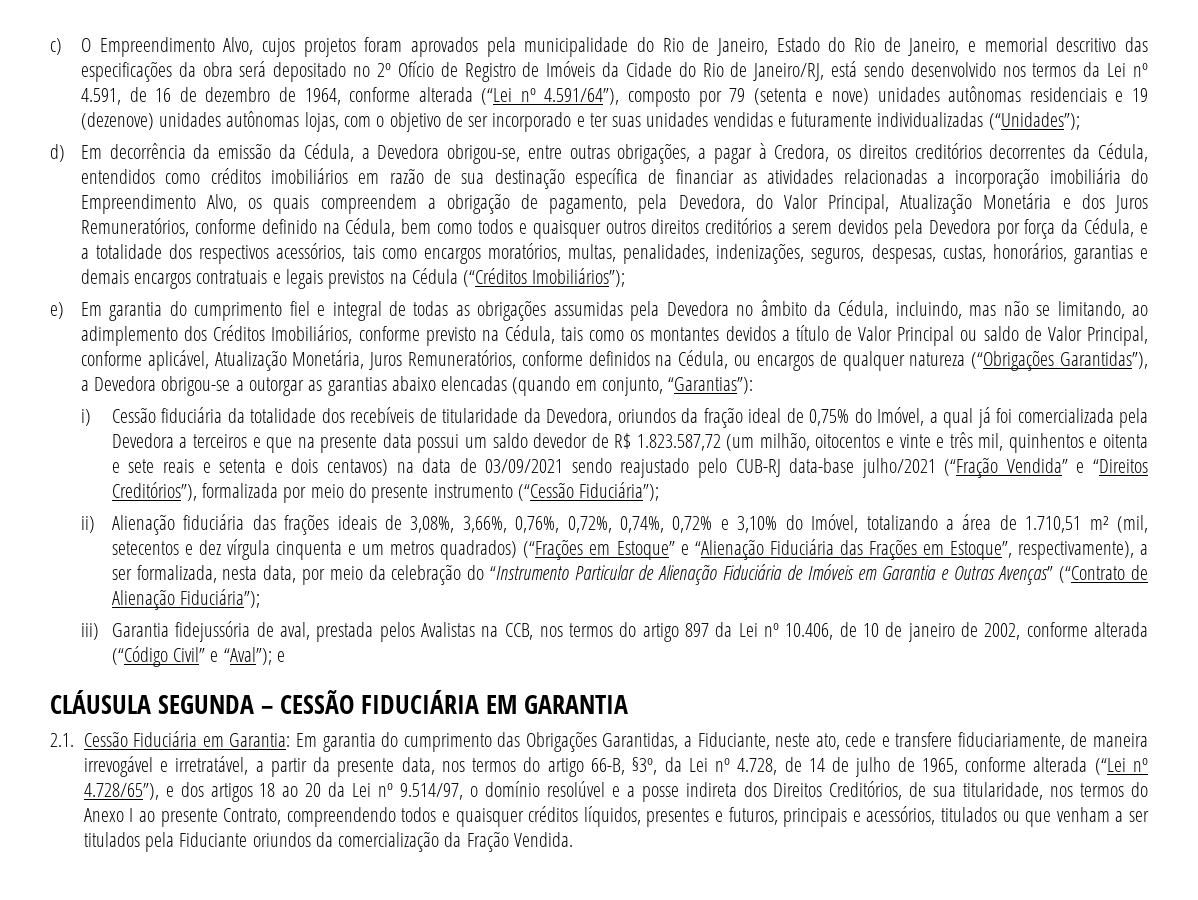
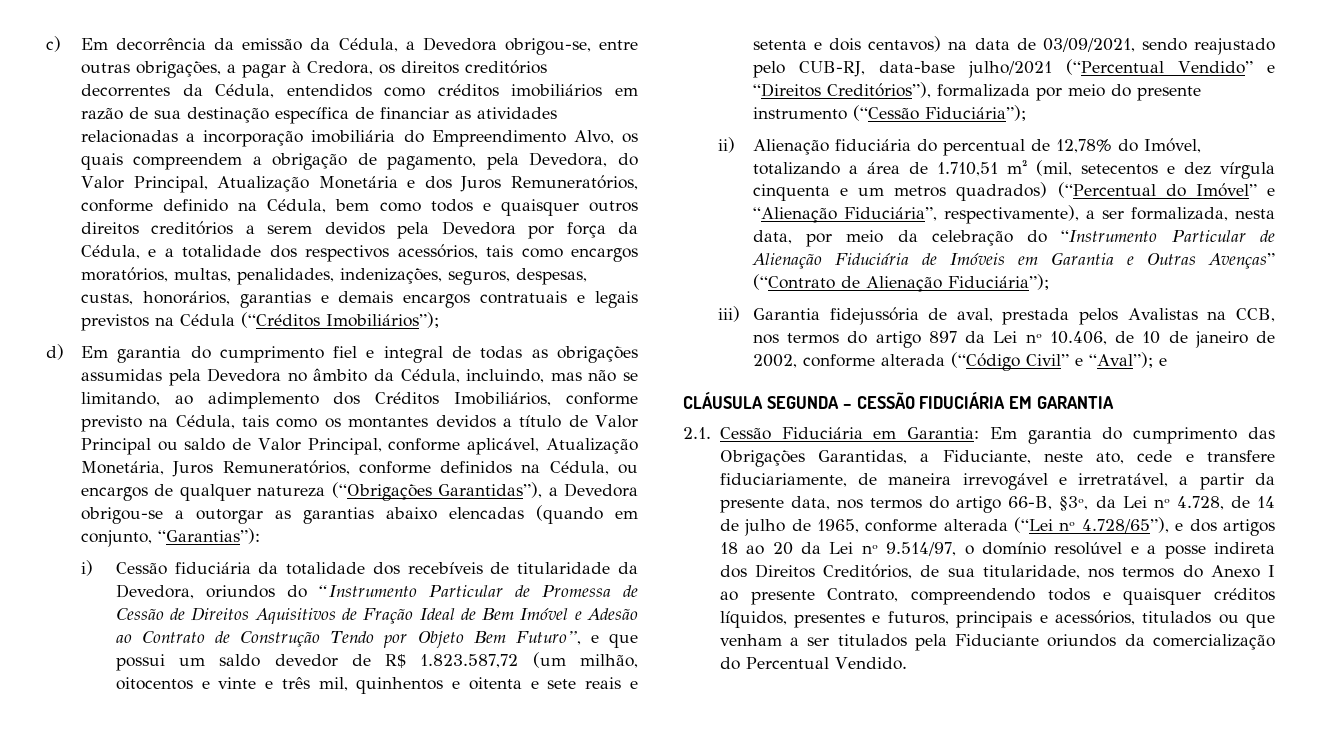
[80,37,1148,57] [80,61,1149,82] [80,86,1148,107] [80,111,1080,132] [50,144,65,162] O Empreendimento Alvo, cujos projetos foram aprovados pela municipalidade do Rio de Janeiro, Estado do Rio de Janeiro, e memorial descritivo das especificações da obra será depositado no 2º Ofício de Registro de Imóveis da Cidade do Rio de Janeiro/RJ, está sendo desenvolvido nos termos da Lei nº 4.591, de 16 de dezembro de 1964, conforme alterada (“Lei nº 4.591/64”), composto por 79 (setenta e nove) unidades autônomas residenciais e 19 (dezenove) unidades autônomas lojas, com o objetivo de ser incorporado e ter suas unidades vendidas e futuramente individualizadas (“Unidades”); // d) -> (61, 44) none
[50,302,64,319] e) -> [46,344,64,360] d)
[681,407,1149,428] [111,433,412,453] da fração ideal de 0,75% do Imóvel, a qual já foi comercializada pela Devedora a terceiros e que na presente data -> [286,585,638,598] [115,607,638,624] [115,631,638,648] do “Instrumento Particular de Promessa de Cessão de Direitos Aquisitivos de Fração Ideal de Bem Imóvel e Adesão ao Contrato de Construção Tendo por Objeto Bem Futuro”, e que
[485,459,564,473] 03/09/2021 -> [1042,38,1135,52] 03/09/2021,
[735,459,781,477] CUB-RJ -> [798,61,865,77] CUB-RJ,
[944,457,1068,478] (“Fração Vendida” -> [1065,59,1253,75] (“Percentual Vendido”
[252,514,778,535] das frações ideais de 3,08%, 3,66%, 0,76%, 0,72%, 0,74%, 0,72% e 3,10% -> [916,139,1112,156] do percentual de 12,78%
[523,539,1012,560] (“Frações em Estoque” e “Alienação Fiduciária das Frações em Estoque”, -> [1057,182,1275,198] [752,207,937,223] (“Percentual do Imóvel” e “Alienação Fiduciária”,
[444,831,573,852] da Fração Vendida. -> [719,657,907,670] do Percentual Vendido.

